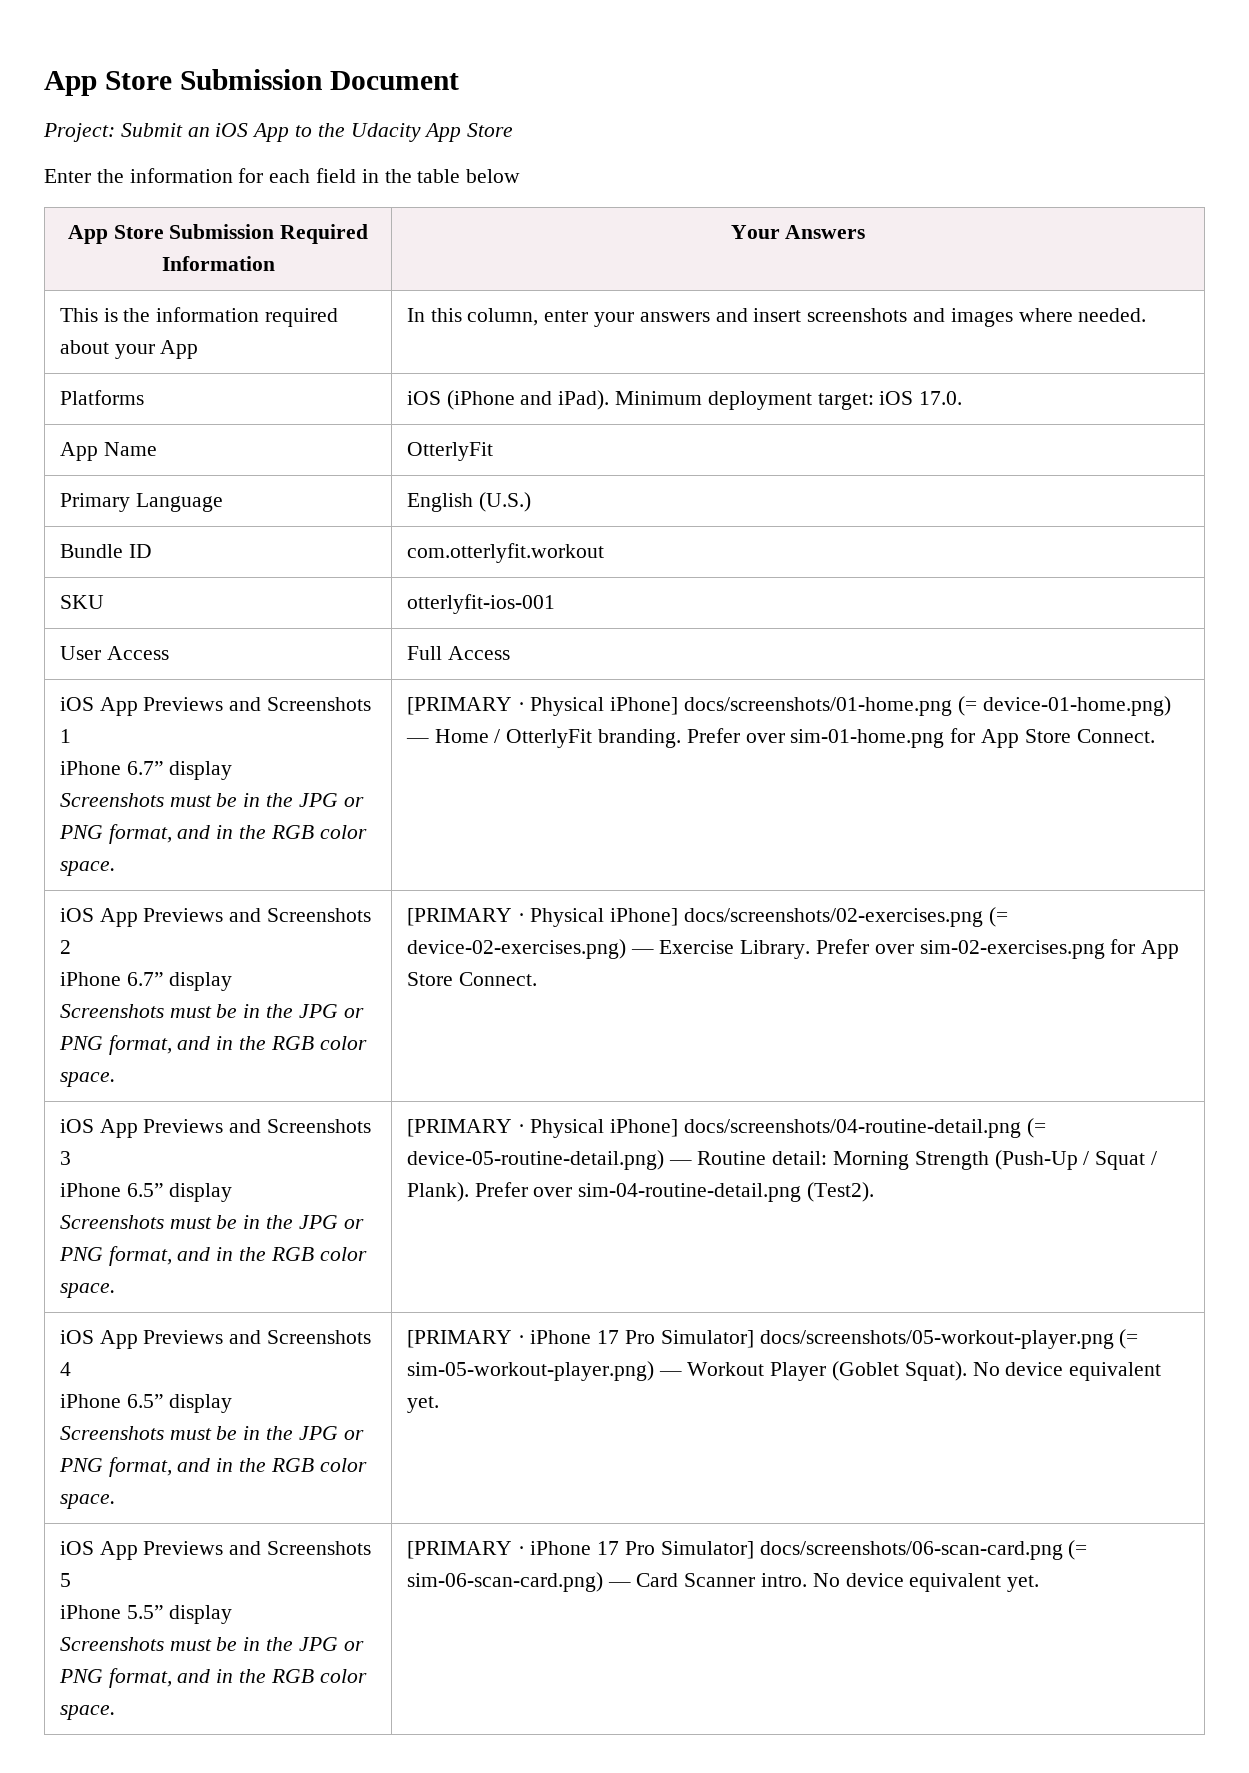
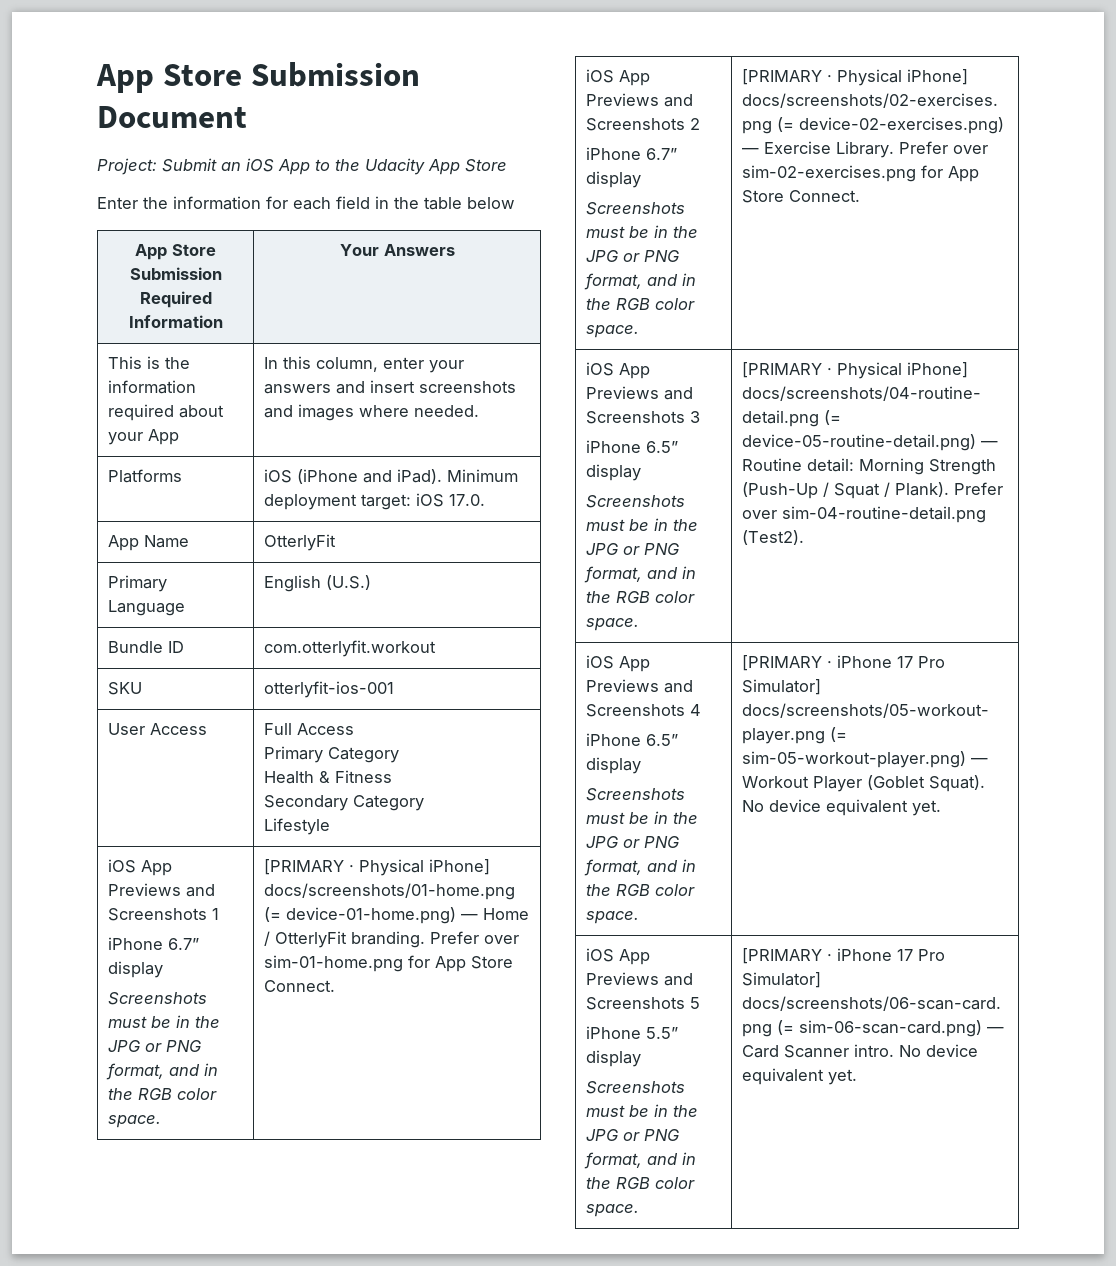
(510, 653) none -> [263,746,399,763] [263,770,392,784] [263,795,424,811] [263,818,330,835] // Primary Category // Health & Fitness // Secondary Category // Lifestyle

